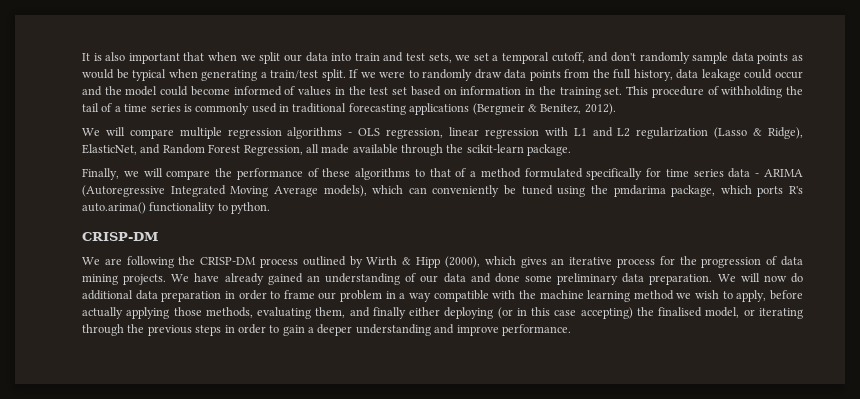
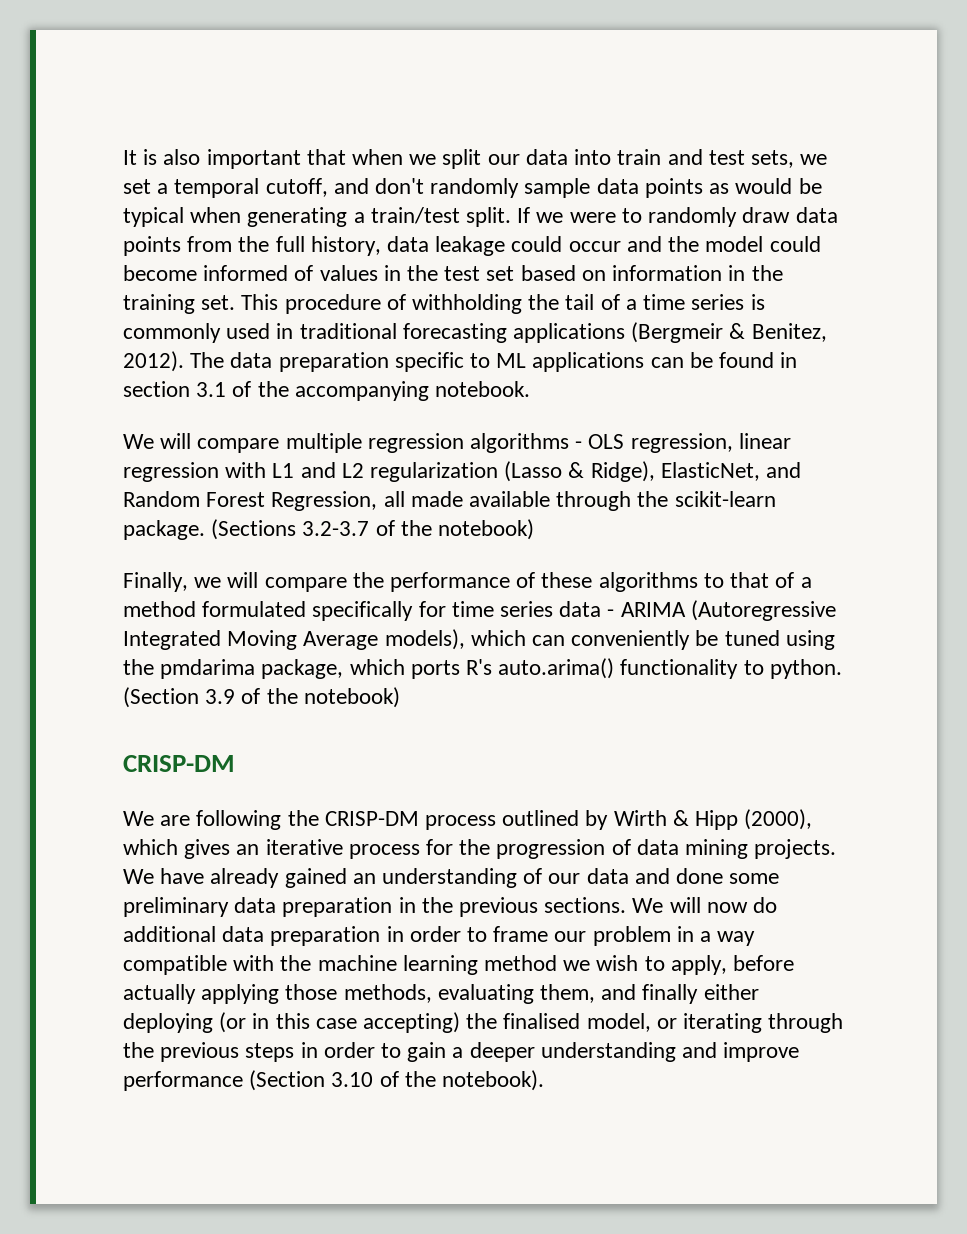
(616, 109) none -> [190,352,798,372] [123,381,531,401] The data preparation specific to ML applications can be found in section 3.1 of the accompanying notebook.
(572, 150) none -> [211,519,535,540] (Sections 3.2-3.7 of the notebook)
(271, 208) none -> [123,687,400,708] (Section 3.9 of the notebook)
[649,274,713,285] preparation. -> [282,897,627,917] preparation in the previous sections.
[501,324,571,336] performance. -> [123,1070,545,1091] performance (Section 3.10 of the notebook).

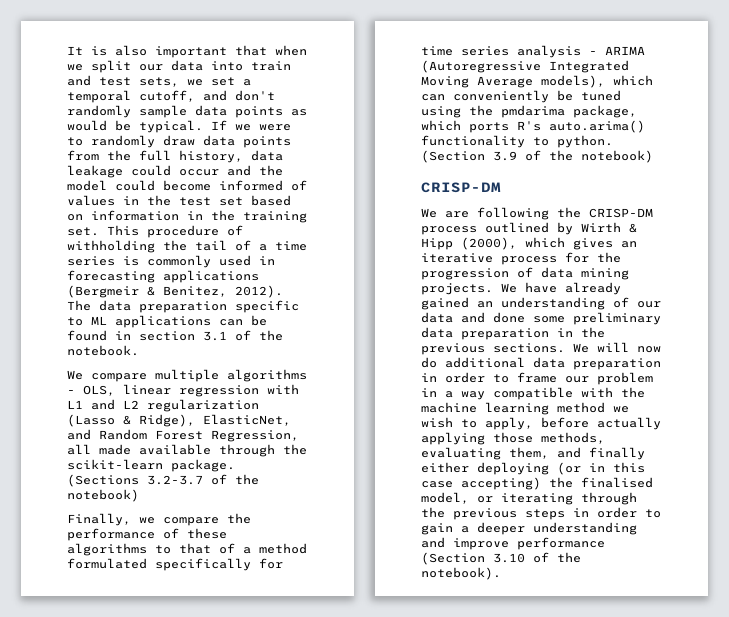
[123,207,512,227] typical when generating a train/test split. -> [139,120,203,133] typical.
[299,323,397,339] traditional -> (275, 260) none
[294,381,429,401] accompanying -> (283, 335) none
[160,433,192,449] will -> (83, 375) none
[367,433,464,453] regression -> (219, 375) none
[588,433,733,453] OLS regression, -> [83,385,115,396] OLS,
[227,572,259,588] will -> (155, 520) none
[559,601,602,617] data -> [517,45,581,58] analysis

